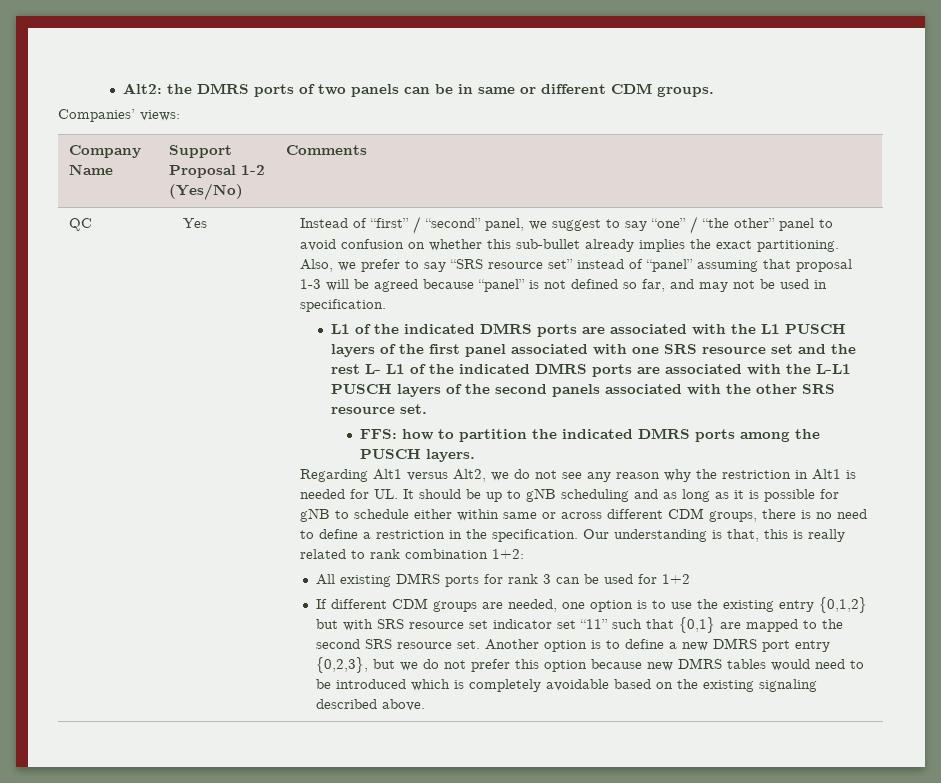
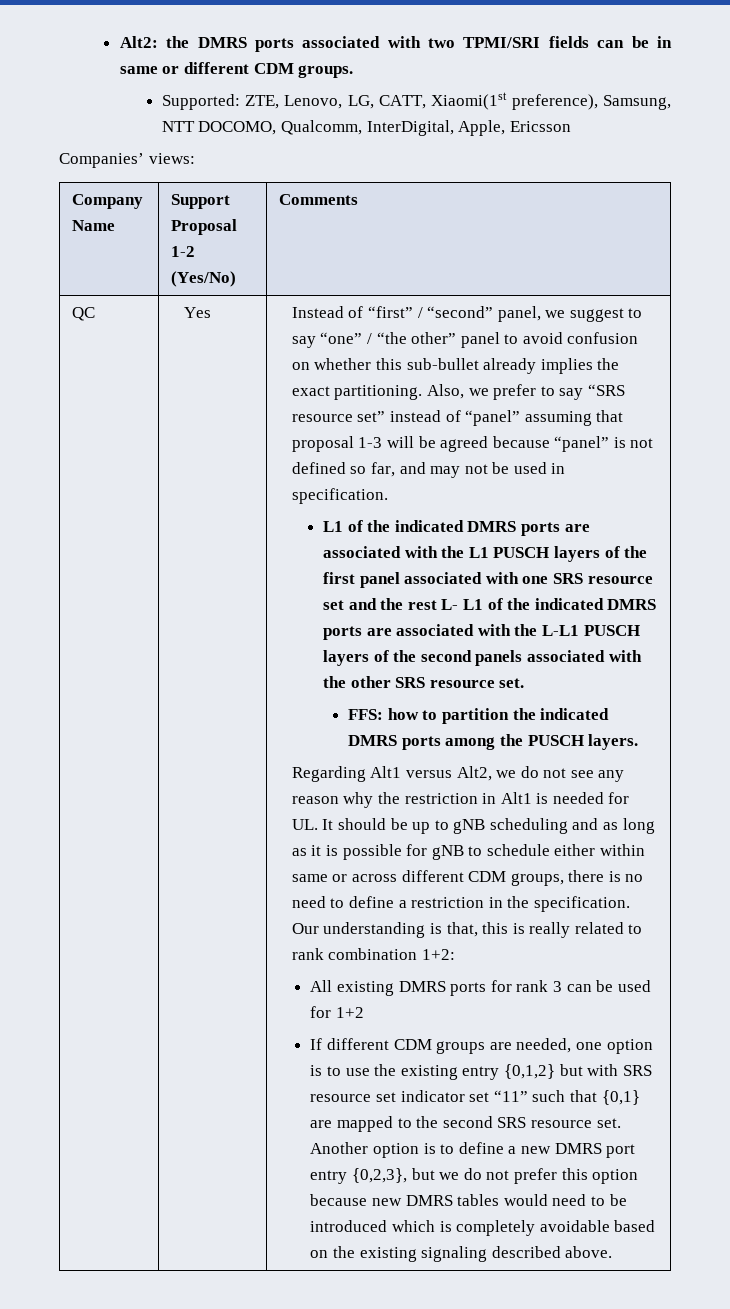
[298,84,399,97] of two panels -> [302,36,589,48] associated with two TPMI/SRI fields
(714, 91) none -> [161,92,672,110] [161,120,571,136] // Supported: ZTE, Lenovo, LG, CATT, Xiaomi(1st preference), Samsung, NTT DOCOMO, Qualcomm, InterDigital, Apple, Ericsson

